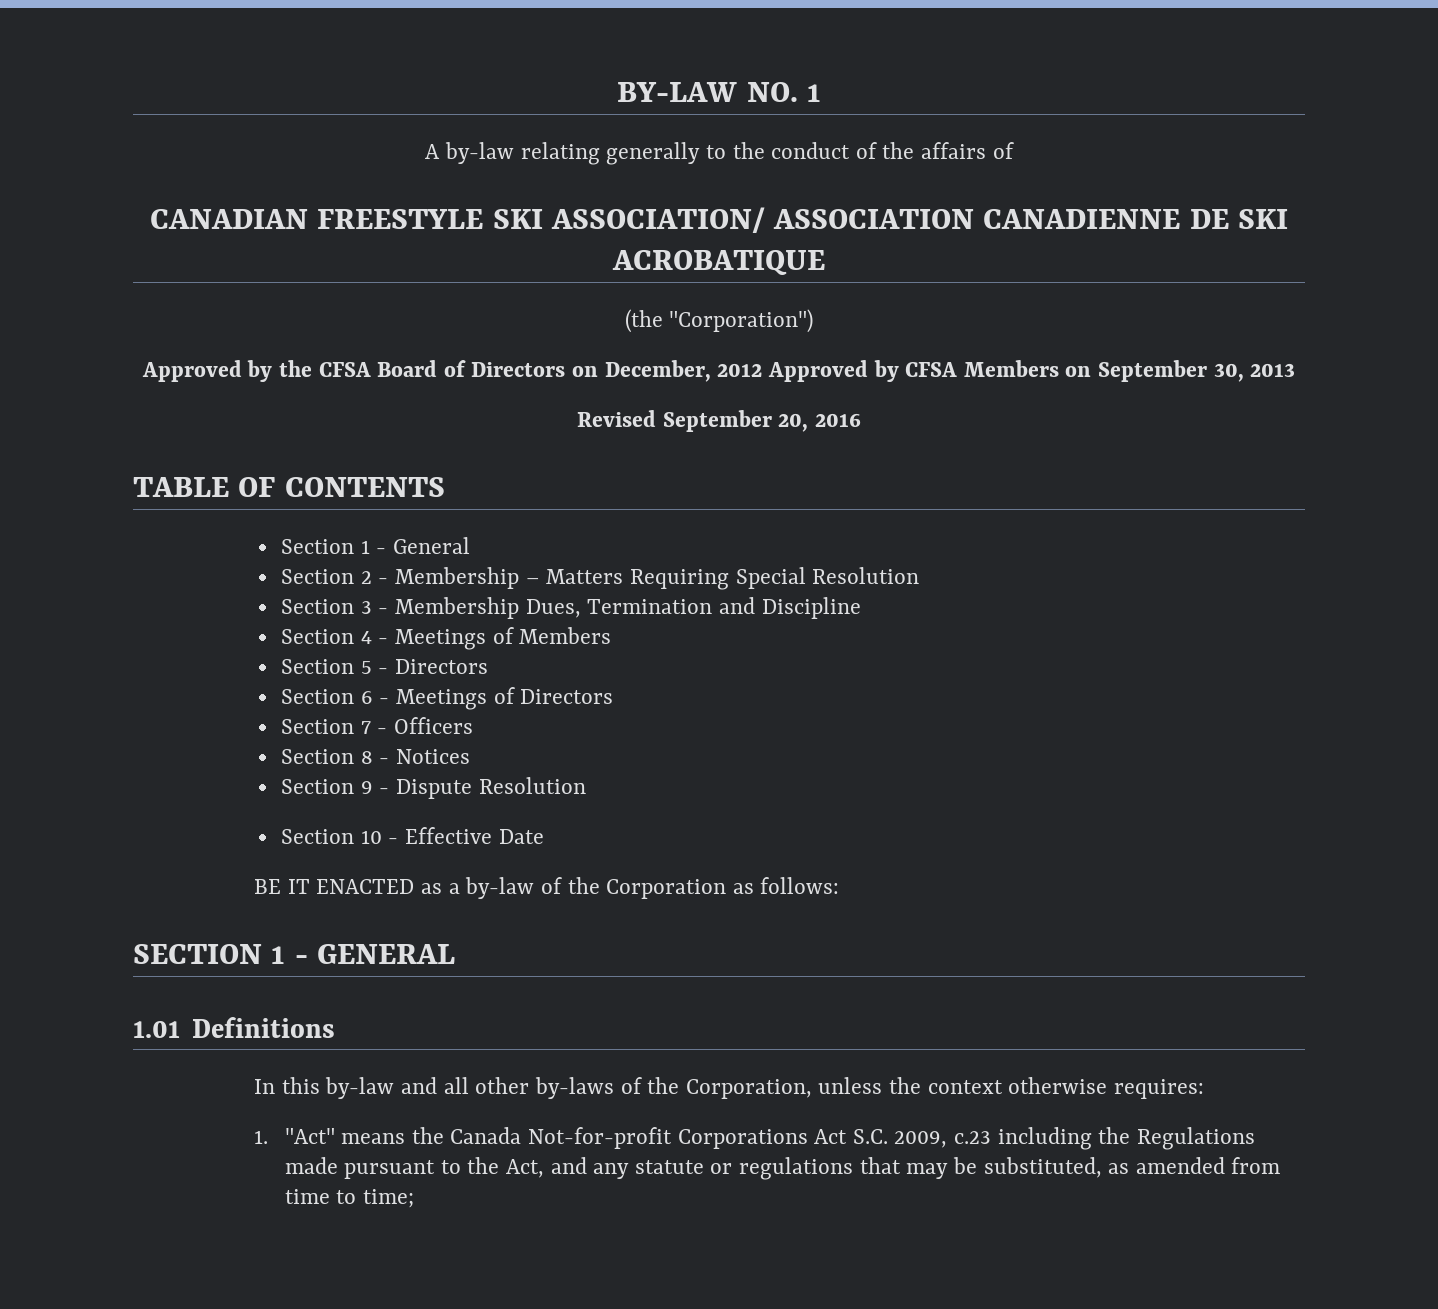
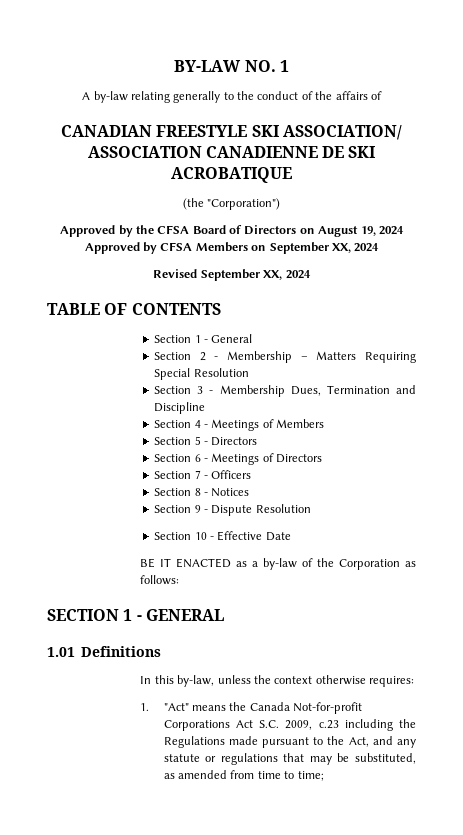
[604,360,763,382] December, 2012 -> [318,226,404,237] August 19, 2024
[1213,363,1296,382] 30, 2013 -> [331,243,380,253] XX, 2024
[778,413,861,432] 20, 2016 -> [263,270,311,280] XX, 2024
[325,1077,812,1099] by-law and all other by-laws of the Corporation, -> [177,675,215,687] by-law,

